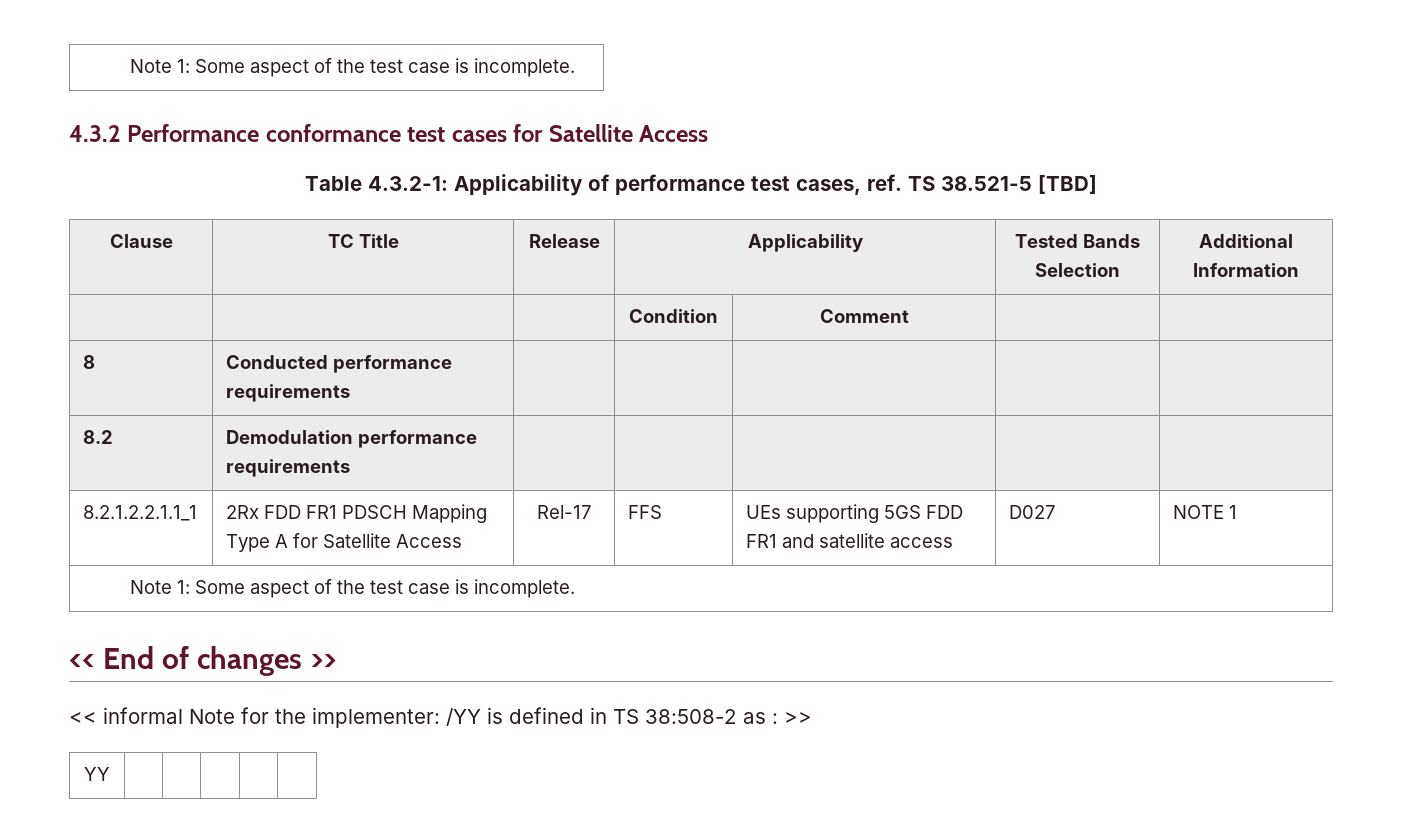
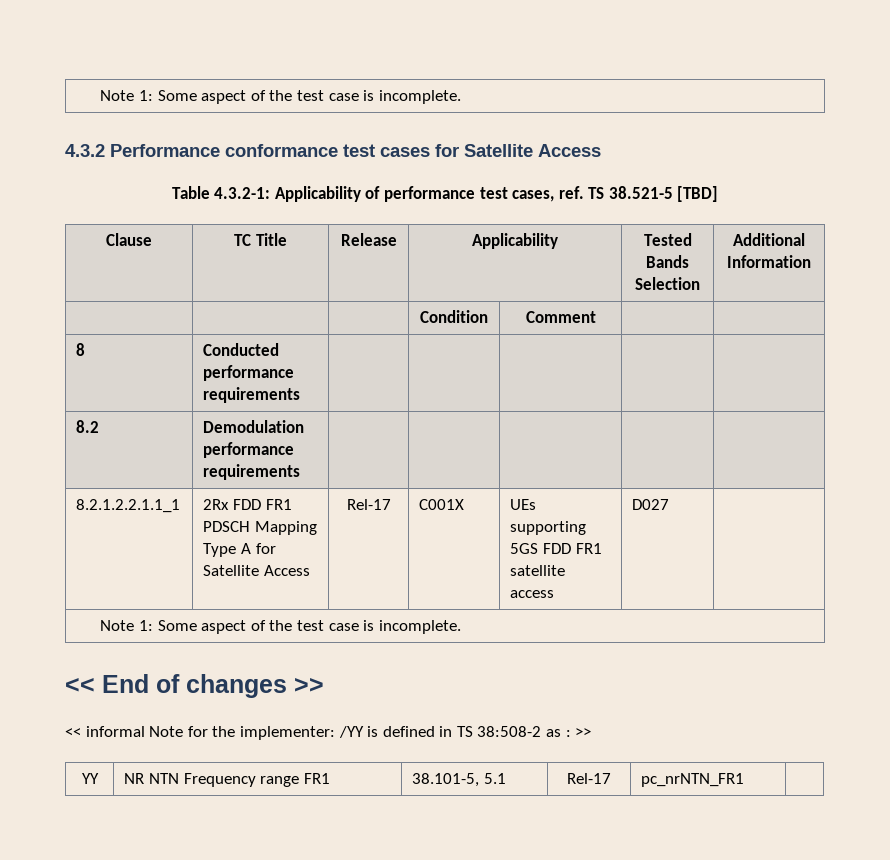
[628,505,663,519] FFS -> [419,499,465,510] C001X
[782,534,815,548] and -> (602, 548) none
[1173,505,1238,519] NOTE 1 -> (670, 504) none
(110, 774) | | | -> [124,773,330,787] [412,773,506,787] [567,773,611,784] [641,773,745,787] NR NTN Frequency range FR1 | 38.101-5, 5.1 | Rel-17 | pc_nrNTN_FR1

